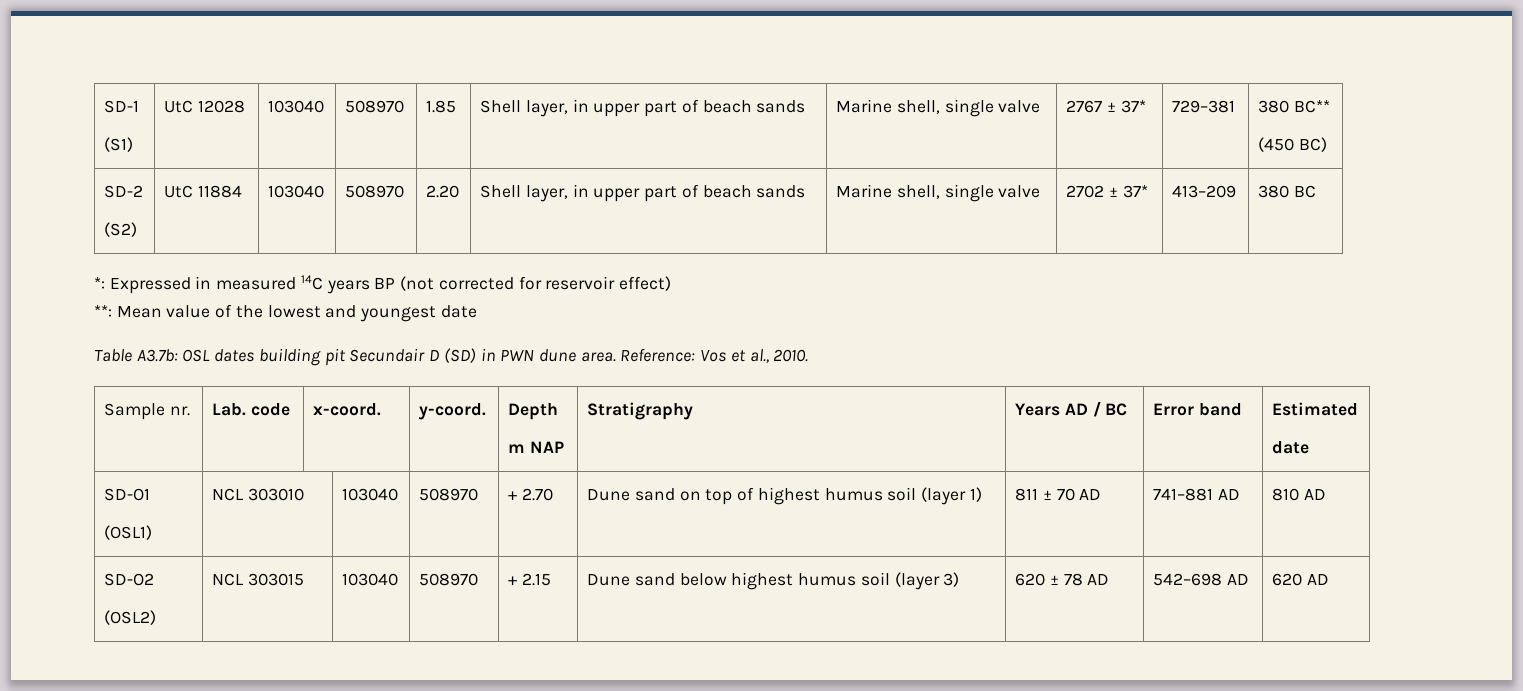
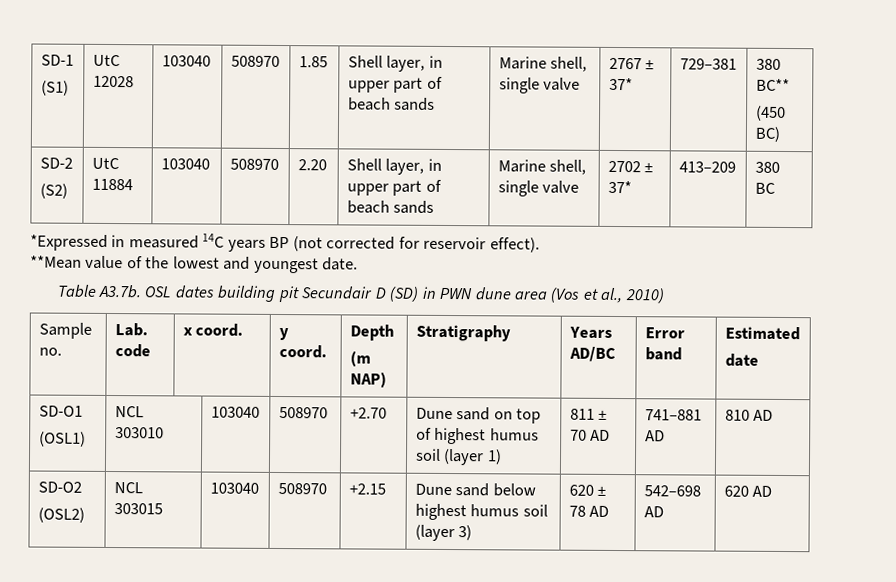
[94,277,191,294] *: Expressed -> [30,234,108,251] *Expressed
[618,276,671,291] [94,305,162,318] effect) // **: Mean -> [489,237,540,253] [30,255,82,269] effect). // **Mean
[440,305,477,318] date -> [322,257,359,271] date.
[136,349,178,362] A3.7b: -> [97,284,142,299] A3.7b.
[580,348,727,362] area. Reference: Vos -> [514,287,581,303] area (Vos
[773,349,809,362] 2010. -> [624,288,665,304] 2010)
[169,406,190,416] nr. -> [38,347,62,356] no.
[313,403,382,416] [419,403,487,420] x-coord. | y-coord. -> [182,323,244,337] [278,327,289,341] [278,344,327,359] x coord. | y coord.
[508,441,564,453] m NAP -> [349,350,371,367] [349,371,387,388] (m NAP)
[1064,401,1128,417] AD / BC -> [568,346,616,362] AD/BC
[508,488,553,501] + 2.70 -> [349,407,387,419] +2.70
[508,573,551,586] + 2.15 -> [348,483,386,495] +2.15

